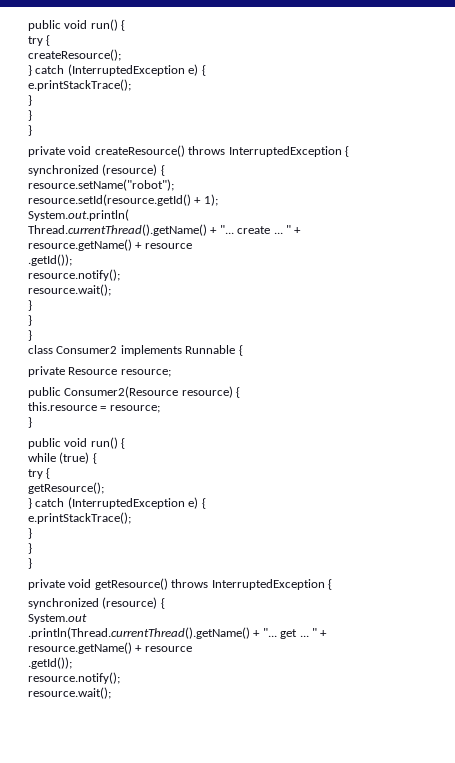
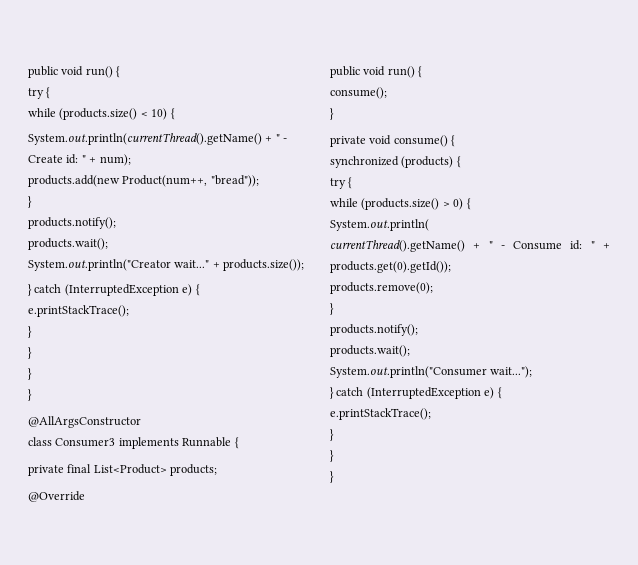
[28,49,121,61] [28,64,206,76] [28,79,131,91] [28,95,32,106] [28,110,32,121] [28,125,32,136] [28,145,349,157] [28,164,165,176] [28,179,174,191] [28,194,218,206] [28,209,129,221] [28,224,302,236] [28,239,192,251] [28,254,72,266] [28,269,120,281] [28,284,111,296] [28,300,32,311] [28,315,32,326] [28,330,32,341] createResource(); // } catch (InterruptedException e) { // e.printStackTrace(); // } // } // } // private void createResource() throws InterruptedException { // synchronized (resource) { // resource.setName("robot"); // resource.setId(resource.getId() + 1); // System.out.println( // Thread.currentThread().getName() + "... create ... " + resource.getName() + resource // .getId()); // resource.notify(); // resource.wait(); // } // } // } -> [28,108,175,120] [28,133,288,145] [28,154,131,166] [28,175,259,187] [28,196,32,208] [28,217,116,229] [28,238,108,250] [28,259,305,271] [28,284,200,296] [28,305,129,317] [28,326,32,338] [28,347,32,359] [28,368,32,380] [28,389,32,401] [28,416,141,428] while (products.size() < 10) { // System.out.println(currentThread().getName() + " - Create id: " + num); // products.add(new Product(num++, "bread")); // } // products.notify(); // products.wait(); // System.out.println("Creator wait..." + products.size()); // } catch (InterruptedException e) { // e.printStackTrace(); // } // } // } // } // @AllArgsConstructor
[56,346,118,354] Consumer2 -> [55,438,116,447] Consumer3
[68,367,171,377] [28,386,241,398] [28,402,160,413] [28,417,32,428] [28,437,126,449] [28,452,97,464] [28,468,51,479] [28,482,104,494] [28,497,206,509] [28,512,131,524] [28,528,32,539] [28,543,32,554] [28,558,32,569] [28,578,332,590] [28,597,165,609] [28,614,87,624] [28,627,328,639] [28,642,192,654] [28,657,72,669] [28,672,120,684] [28,687,111,699] Resource resource; // public Consumer2(Resource resource) { // this.resource = resource; // } // public void run() { // while (true) { // try { // getResource(); // } catch (InterruptedException e) { // e.printStackTrace(); // } // } // } // private void getResource() throws InterruptedException { // synchronized (resource) { // System.out // .println(Thread.currentThread().getName() + "... get ... " + resource.getName() + resource // .getId()); // resource.notify(); // resource.wait(); -> [67,464,218,476] [28,491,85,502] [330,66,423,78] [330,87,387,99] [330,108,334,120] [330,135,456,147] [330,156,461,168] [330,177,353,189] [330,198,471,210] [330,219,429,231] [330,240,610,252] [330,261,451,273] [330,282,433,294] [330,303,334,315] [330,324,418,336] [330,345,410,357] [330,366,533,378] [330,387,502,399] [330,408,431,420] [330,429,334,441] [330,450,334,462] [330,471,334,483] final List<Product> products; // @Override // public void run() { // consume(); // } // private void consume() { // synchronized (products) { // try { // while (products.size() > 0) { // System.out.println( // currentThread().getName() + " - Consume id: " + products.get(0).getId()); // products.remove(0); // } // products.notify(); // products.wait(); // System.out.println("Consumer wait..."); // } catch (InterruptedException e) { // e.printStackTrace(); // } // } // }

